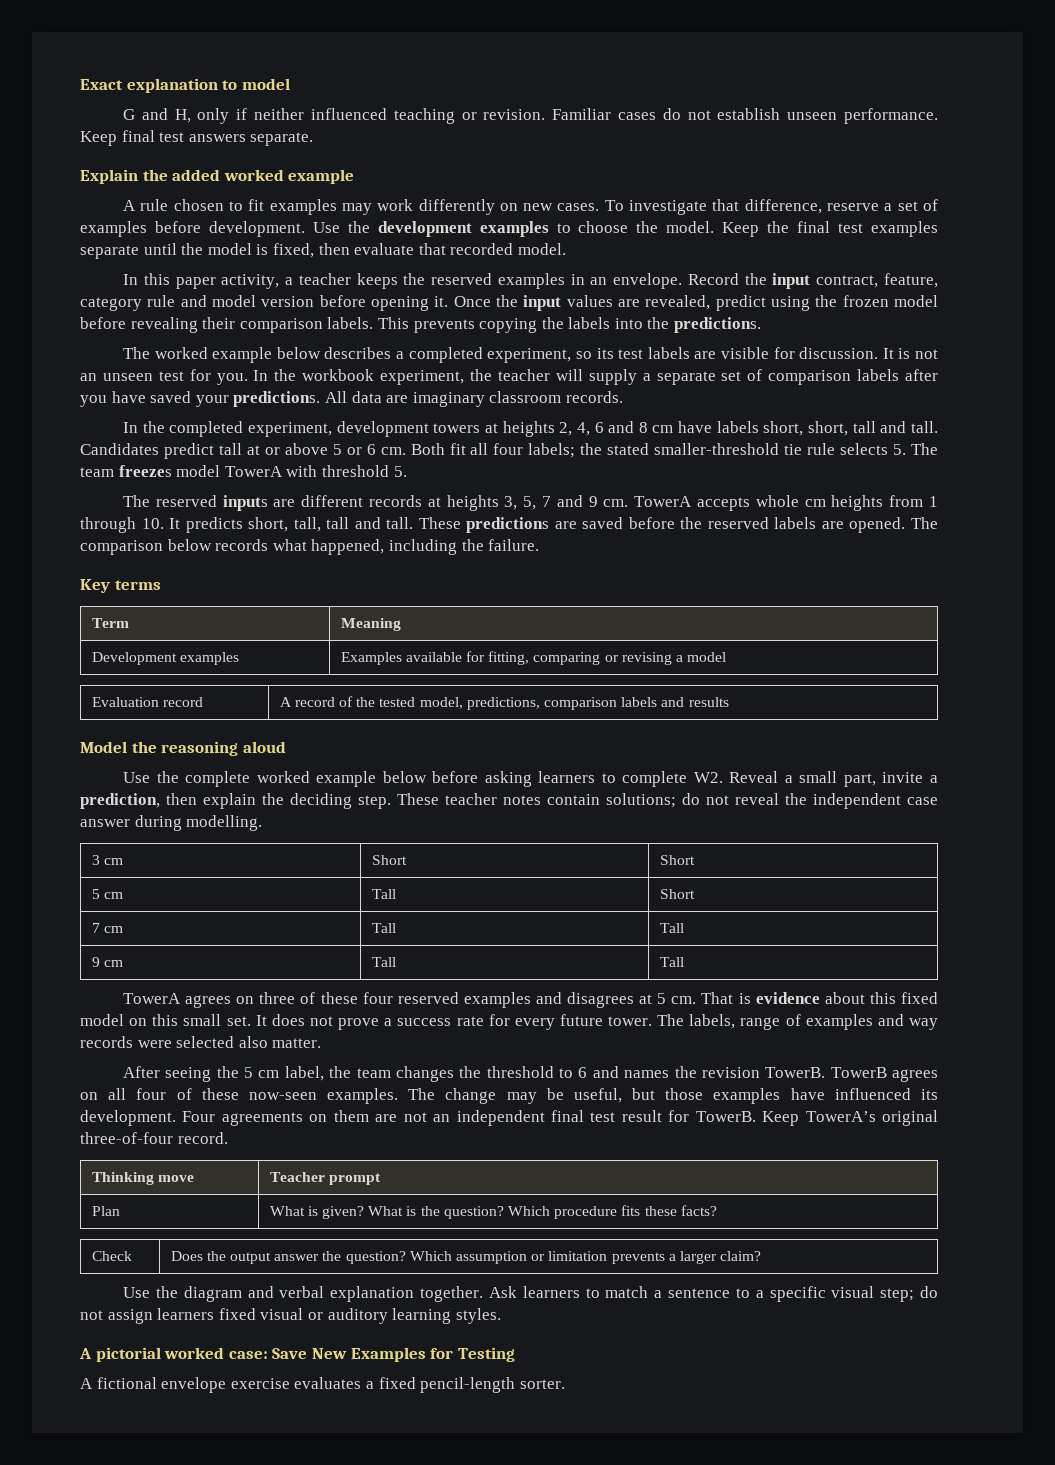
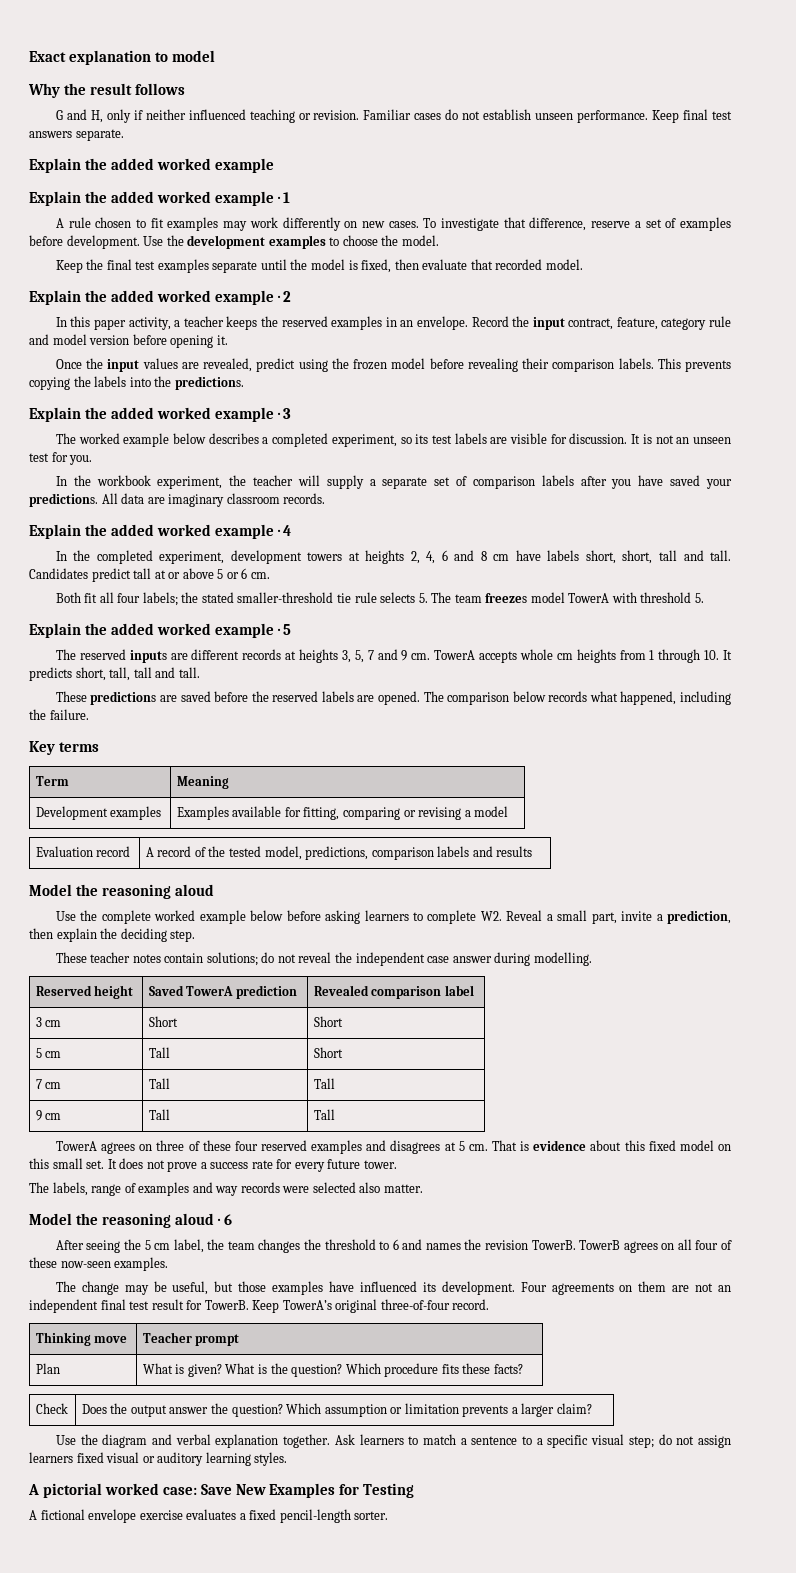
(290, 84) none -> [28,83,185,98] // Why the result follows
(355, 176) none -> [29,191,291,206] // Explain the added worked example · 1
(715, 227) none -> (439, 240) //
(566, 249) none -> [29,290,292,305] // Explain the added worked example · 2
(449, 301) none -> (228, 340) //
(762, 325) none -> [29,407,292,422] // Explain the added worked example · 3
(248, 379) none -> (93, 460) //
(623, 397) none -> [29,524,292,539] // Explain the added worked example · 4
(406, 451) none -> (270, 575) //
(407, 471) none -> [29,623,292,638] // Explain the added worked example · 5
(414, 523) none -> (200, 672) //
(391, 802) none -> (196, 936) //
(263, 823) none -> [35,985,134,999] [148,985,297,999] [313,985,474,999] // Reserved height | Saved TowerA prediction | Revealed comparison label
(653, 1021) none -> (397, 1164) //
(322, 1043) none -> [29,1213,232,1228] // Model the reasoning aloud · 6
(399, 1096) none -> (169, 1264) //

